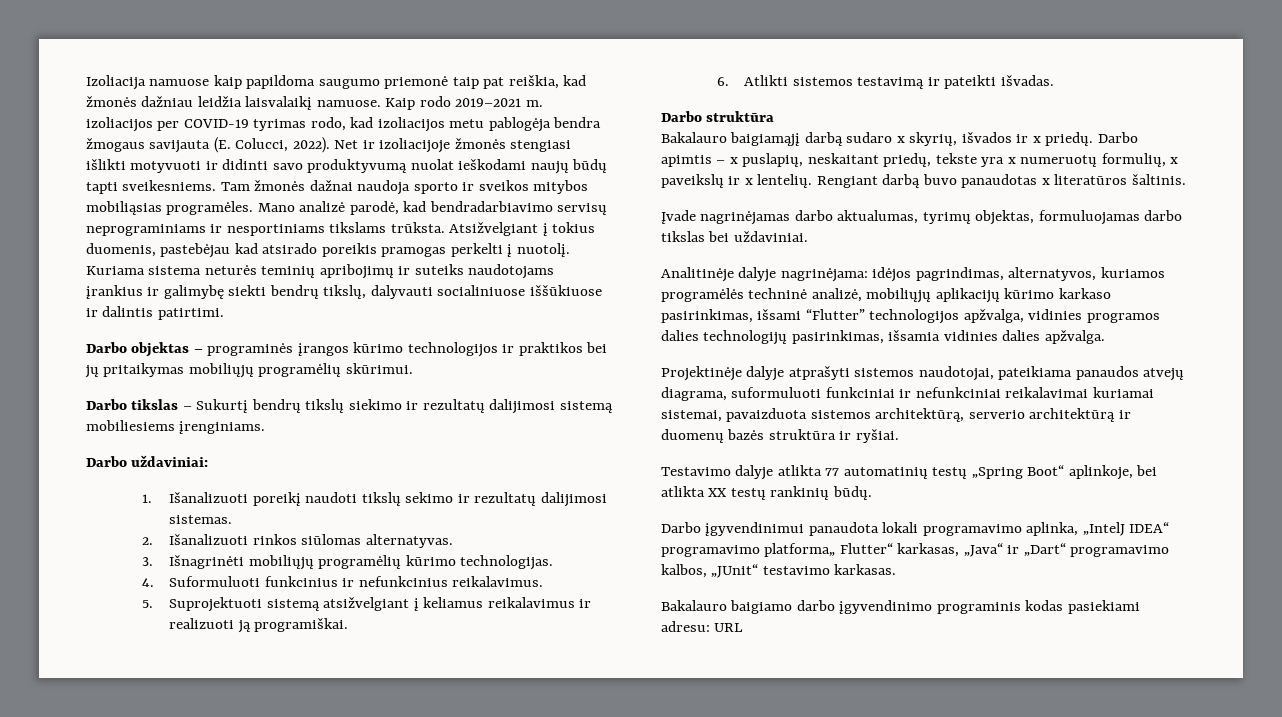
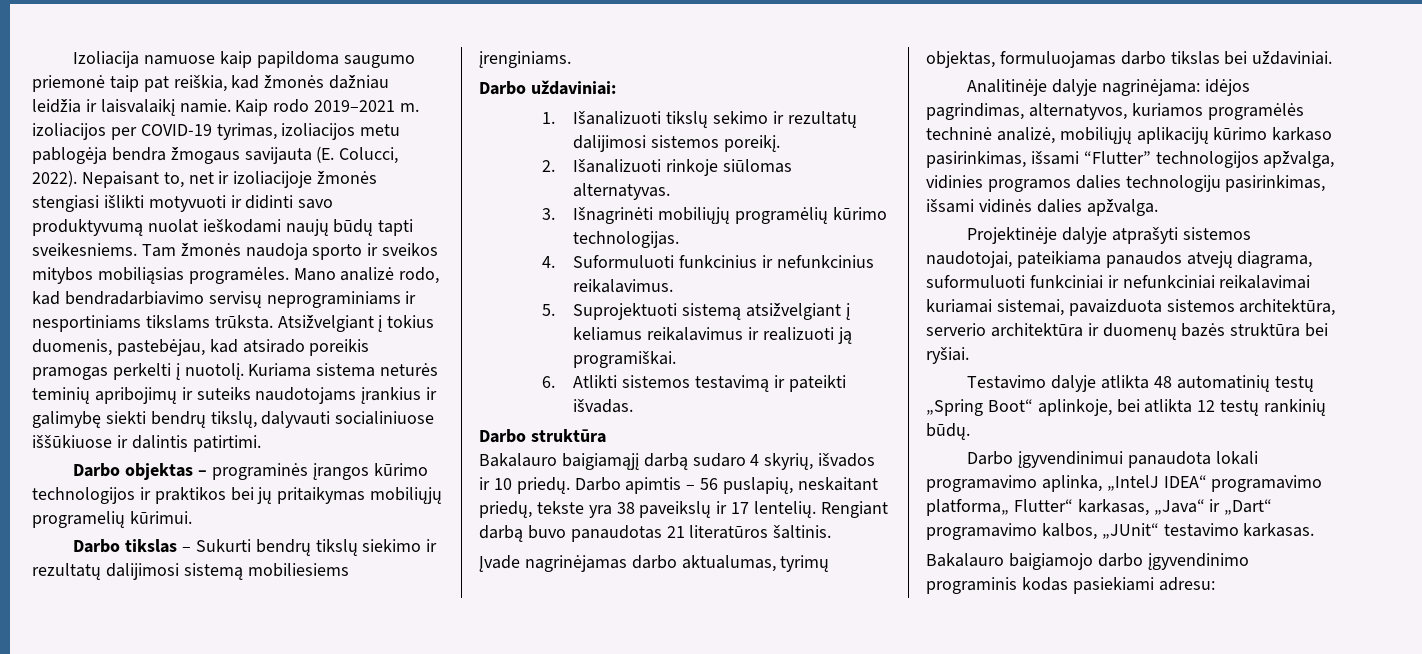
[245,96,381,110] laisvalaikį namuose. -> [85,99,231,116] ir laisvalaikį namie.
[253,117,374,131] tyrimas rodo, kad -> [216,123,277,140] tyrimas,
[334,140,359,149] Net -> [81,171,214,188] Nepaisant to, net
[309,180,353,191] dažnai -> (241, 249) none
[349,201,399,215] parodė, -> [399,267,440,284] rodo,
[160,243,231,258] pastebėjau -> [116,339,205,356] pastebėjau,
[258,363,413,377] programėlių skūrimui. -> [32,511,192,528] programelių kūrimui.
[196,399,249,413] Sukurtį -> [195,539,251,552] Sukurti
[252,492,358,506] poreikį naudoti -> (662, 118) none
[169,515,233,524] sistemas. -> [651,135,780,152] sistemos poreikį.
[252,534,297,545] rinkos -> [666,159,719,176] rinkoje
[896,136,905,143] x -> [750,454,760,466] 4
[1032,136,1041,143] x -> [493,478,512,490] 10
[729,157,738,164] x -> [700,478,719,490] 56
[1007,153,1179,167] x numeruotų formulių, x -> [616,502,635,514] 38
[744,178,753,185] x -> [731,502,750,514] 17
[1041,178,1050,185] x -> [666,526,685,538] 21
[703,330,998,345] technologijų pasirinkimas, išsamia vidinies -> [1125,175,1326,192] [926,199,1032,213] technologiju pasirinkimas, išsami vidinės
[875,408,1116,422] architektūrą, serverio architektūrą -> [1239,299,1336,316] [926,323,1083,337] architektūra, serverio architektūra
[839,431,852,440] ir -> [1305,323,1329,337] bei
[825,468,840,476] 77 -> [1153,376,1172,388] 48
[708,488,728,497] XX -> [1197,400,1216,412] 12
[730,600,793,614] baigiamo -> [1008,553,1093,570] baigiamojo
[714,623,744,632] URL -> (1215, 584) none

